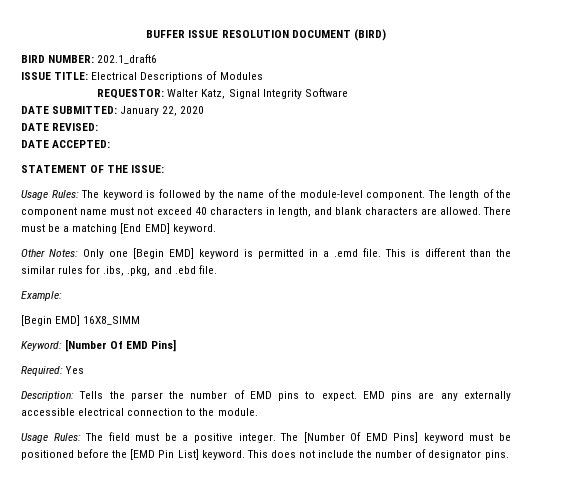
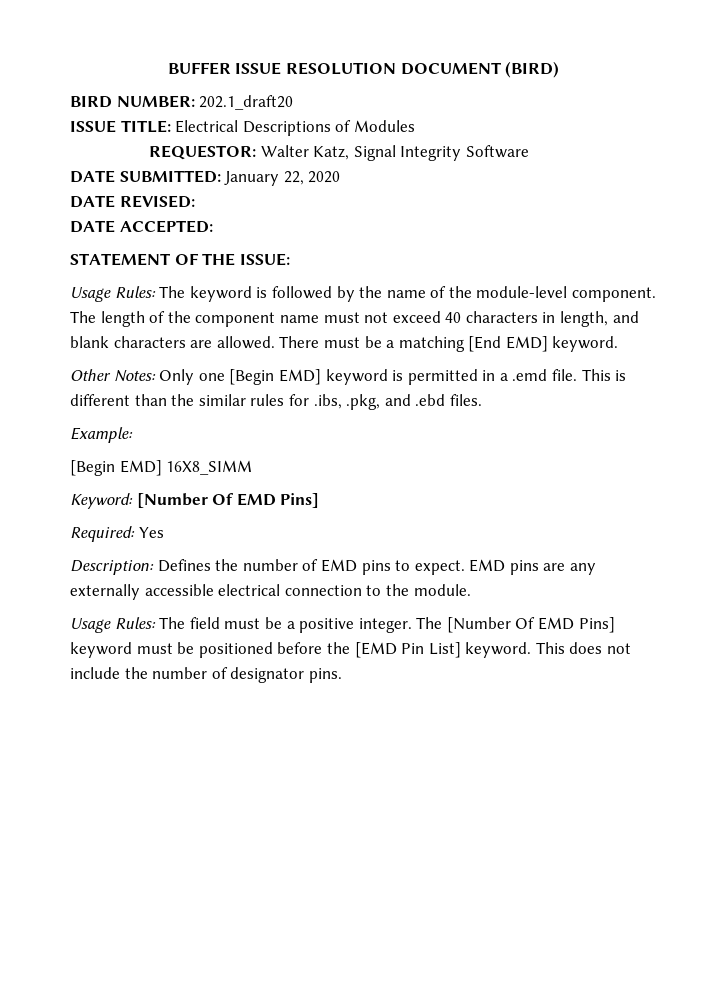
[97,54,158,64] 202.1_draft6 -> [199,95,294,110] 202.1_draft20
[198,265,217,274] file. -> [449,394,482,406] files.
[79,391,163,401] Tells the parser -> [157,559,211,572] Defines

